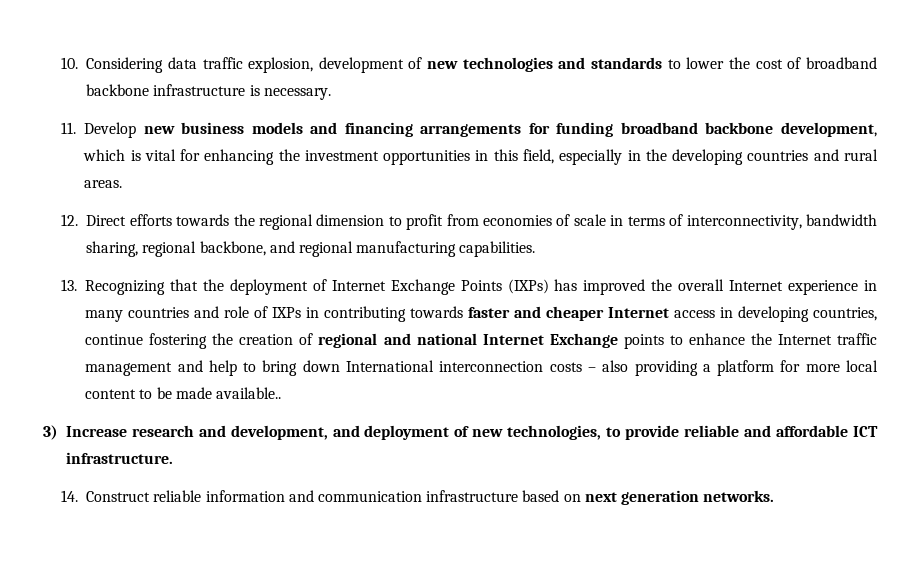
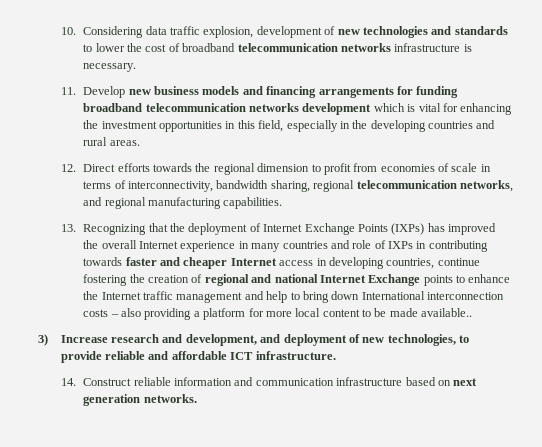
[86,84,150,96] backbone -> [237,43,391,52] telecommunication networks
[705,122,877,137] backbone development, -> [145,103,372,115] telecommunication networks development
[199,241,266,256] backbone, -> [356,180,513,192] telecommunication networks,

